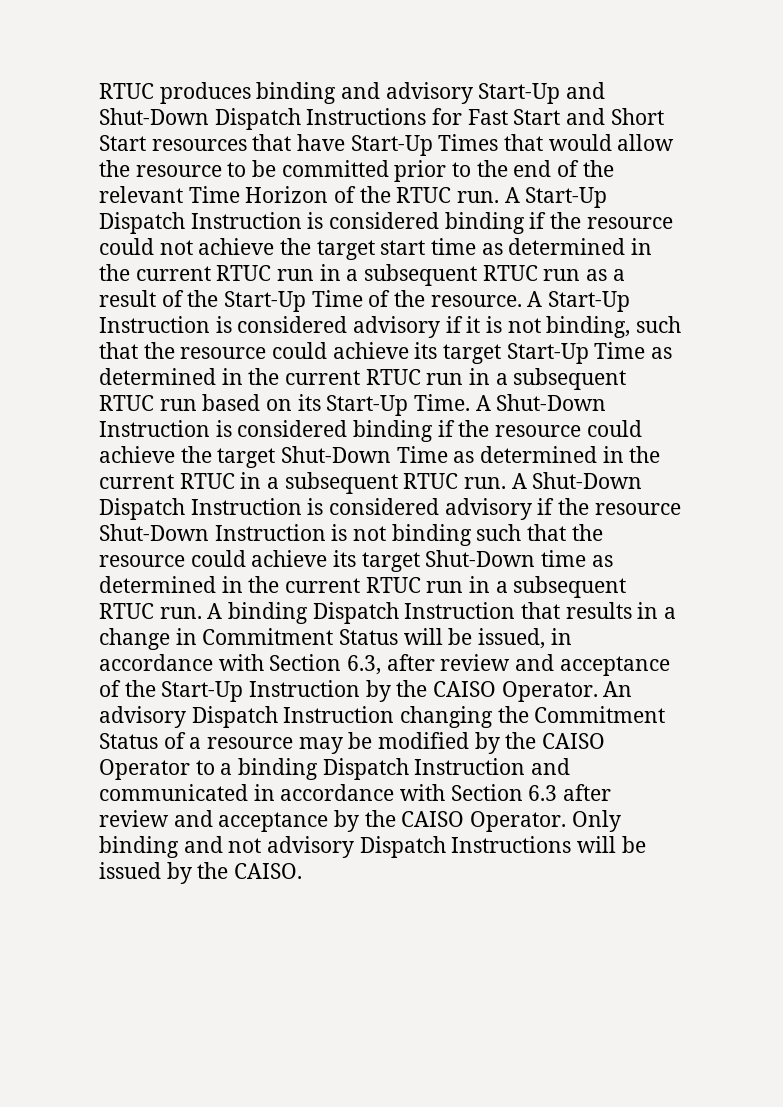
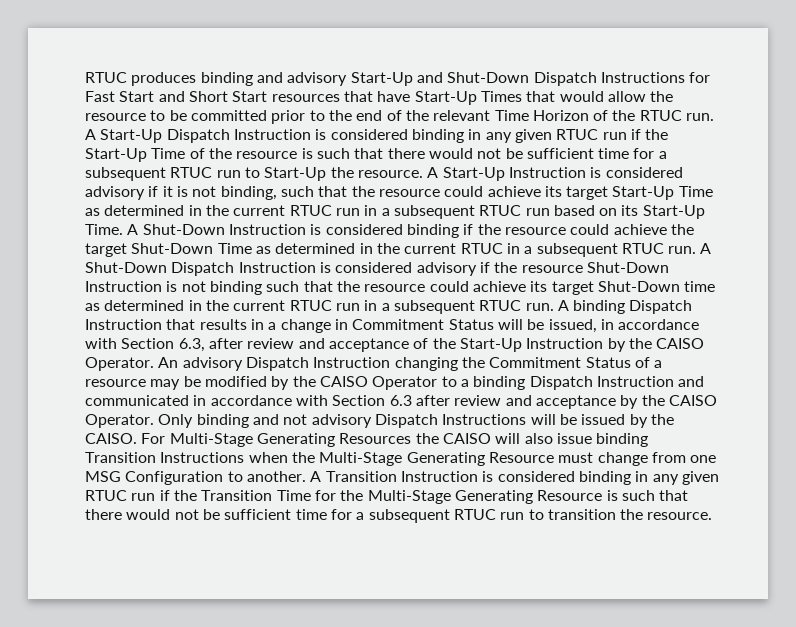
[529,212,673,229] [99,238,653,260] [99,264,625,286] [99,290,391,312] if the resource could not achieve the target start time as determined in the current RTUC run in a subsequent RTUC run as a result of the Start-Up Time of -> [468,129,669,143] [85,148,667,162] [85,167,327,181] in any given RTUC run if the Start-Up Time of the resource is such that there would not be sufficient time for a subsequent RTUC run to Start-Up
(303, 871) none -> [141,433,649,447] [85,452,717,466] [85,471,719,485] [85,490,689,504] [85,509,713,523] For Multi-Stage Generating Resources the CAISO will also issue binding Transition Instructions when the Multi-Stage Generating Resource must change from one MSG Configuration to another. A Transition Instruction is considered binding in any given RTUC run if the Transition Time for the Multi-Stage Generating Resource is such that there would not be sufficient time for a subsequent RTUC run to transition the resource.

